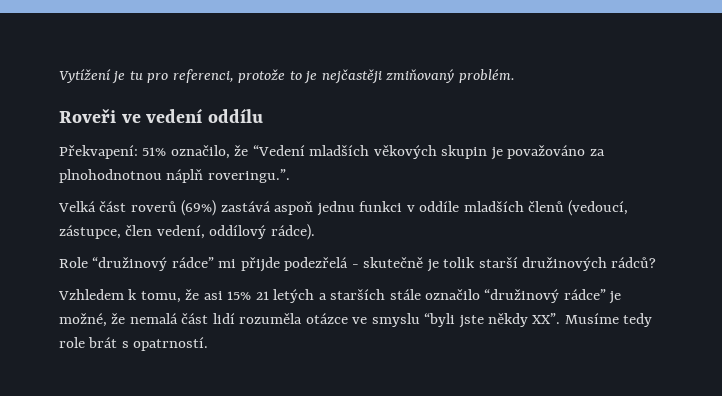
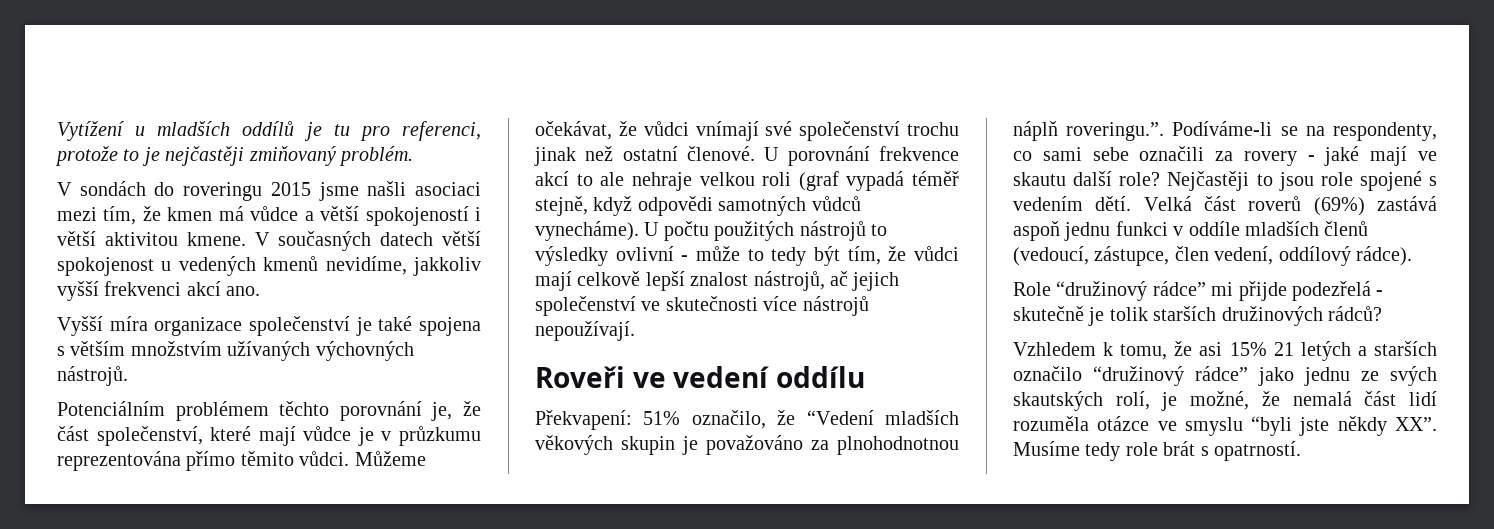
(111, 76) none -> [135,121,295,136] u mladších oddílů
(515, 76) none -> [57,181,481,201] [57,206,481,226] [57,231,481,251] [57,256,481,276] [57,281,261,301] [57,316,482,336] [57,341,414,361] [57,366,128,386] [57,401,482,421] [57,426,481,446] [57,451,426,471] [535,121,959,141] [534,146,959,166] [535,171,959,191] [535,196,861,216] [535,221,887,241] [535,246,960,266] [535,271,900,291] [535,296,869,316] [535,321,635,341] // V sondách do roveringu 2015 jsme našli asociaci mezi tím, že kmen má vůdce a větší spokojeností i větší aktivitou kmene. V současných datech větší spokojenost u vedených kmenů nevidíme, jakkoliv vyšší frekvenci akcí ano. // Vyšší míra organizace společenství je také spojena s větším množstvím užívaných výchovných nástrojů. // Potenciálním problémem těchto porovnání je, že část společenství, které mají vůdce je v průzkumu reprezentována přímo těmito vůdci. Můžeme očekávat, že vůdci vnímají své společenství trochu jinak než ostatní členové. U porovnání frekvence akcí to ale nehraje velkou roli (graf vypadá téměř stejně, když odpovědi samotných vůdců vynecháme). U počtu použitých nástrojů to výsledky ovlivní - může to tedy být tím, že vůdci mají celkově lepší znalost nástrojů, ač jejich společenství ve skutečnosti více nástrojů nepoužívají.
(290, 176) // -> [1172,121,1437,141] [1013,146,1437,166] [1013,171,1437,191] [1013,196,1132,211] Podíváme-li se na respondenty, co sami sebe označili za rovery - jaké mají ve skautu další role? Nejčastěji to jsou role spojené s vedením dětí.
[478,257,518,268] starší -> [1153,306,1217,321] starších
[389,289,421,300] stále -> (1437, 348) none
(606, 294) none -> [1258,366,1437,386] [1013,391,1150,411] jako jednu ze svých skautských rolí,

